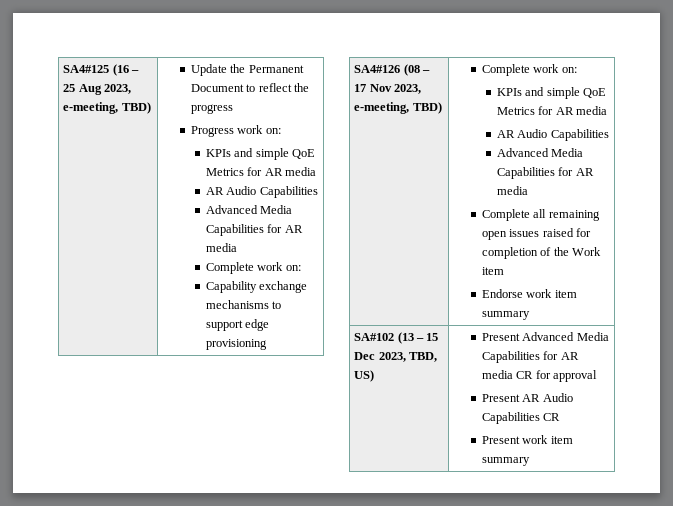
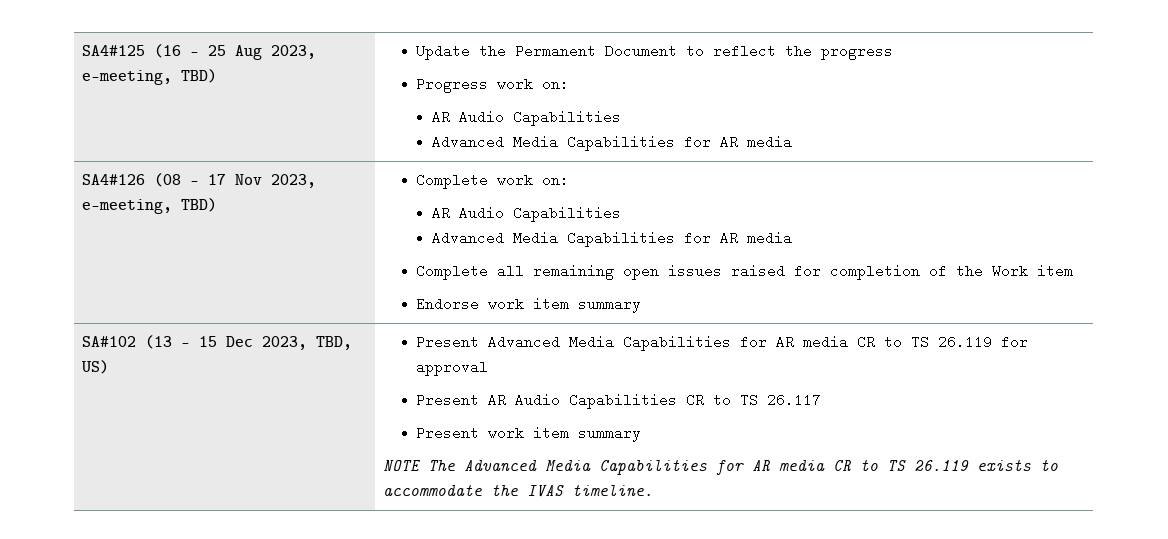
[205,148,315,160] [205,167,316,176] [205,186,318,198] [205,205,293,214] [205,224,303,236] [205,243,237,252] [205,262,301,274] [205,281,308,293] [205,300,282,309] [205,319,270,331] [205,339,267,350] // KPIs and simple QoE Metrics for AR media // AR Audio Capabilities // Advanced Media Capabilities for AR media // Complete work on: // Capability exchange mechanisms to support edge provisioning -> [431,110,621,126] [431,135,792,151] // AR Audio Capabilities // Advanced Media Capabilities for AR media
[496,87,606,99] [496,106,607,115] // KPIs and simple QoE Metrics for AR media -> (570, 180) none
(534, 375) none -> [884,335,993,349] to TS 26.119
(561, 417) none -> [713,393,822,407] to TS 26.117
(530, 461) none -> [382,459,1058,475] [382,484,653,497] // NOTE The Advanced Media Capabilities for AR media CR to TS 26.119 exists to accommodate the IVAS timeline.

